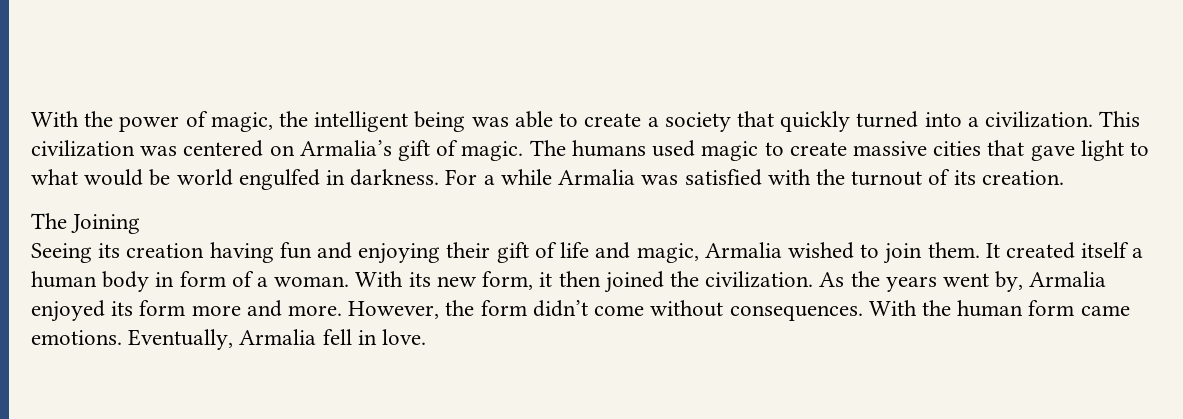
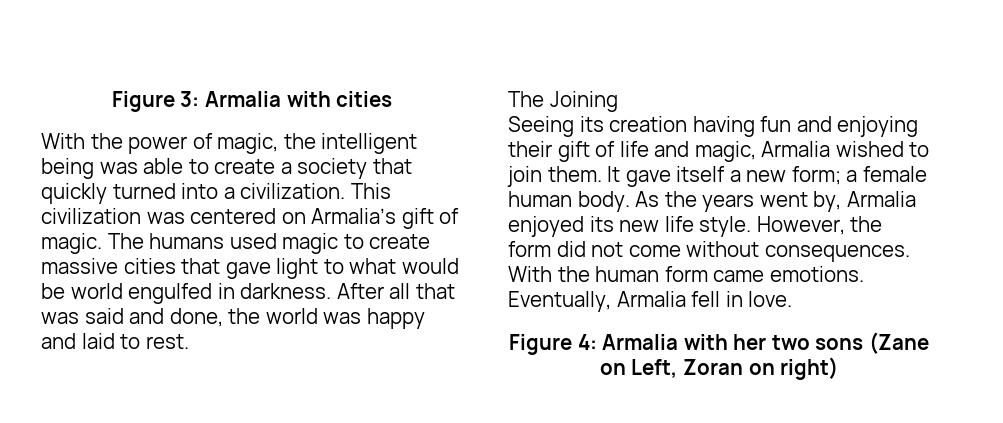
(31, 119) none -> [111,91,393,112] Figure 3: Armalia with cities //
[445,169,1064,186] For a while Armalia was satisfied with the turnout of its creation. -> [336,283,455,299] [41,308,425,329] [41,333,189,349] After all that was said and done, the world was happy and laid to rest.
[1005,242,1075,259] created -> [625,170,671,187] gave
[31,271,814,293] human body in form of a woman. With its new form, it then joined the civilization. -> [746,166,927,185] [508,191,630,212] new form; a female human body.
[139,300,343,317] form more and more. -> [619,216,752,237] new life style.
[532,300,588,317] didn’t -> [556,241,624,257] did not
(427, 337) none -> [509,332,929,355] [599,357,839,380] // Figure 4: Armalia with her two sons (Zane on Left, Zoran on right)

